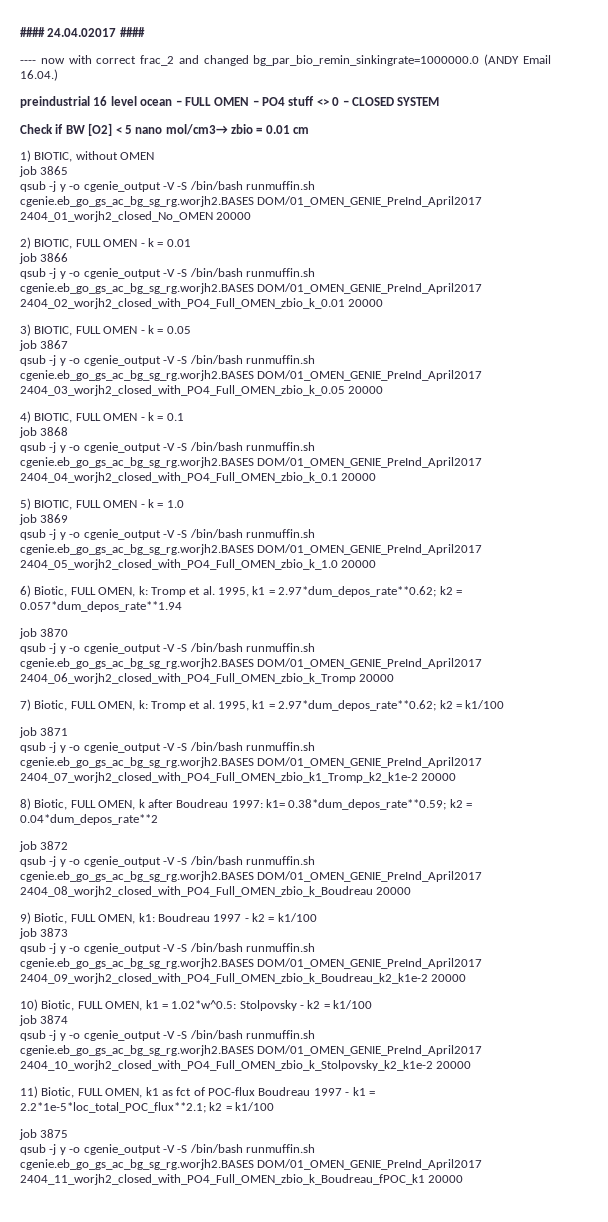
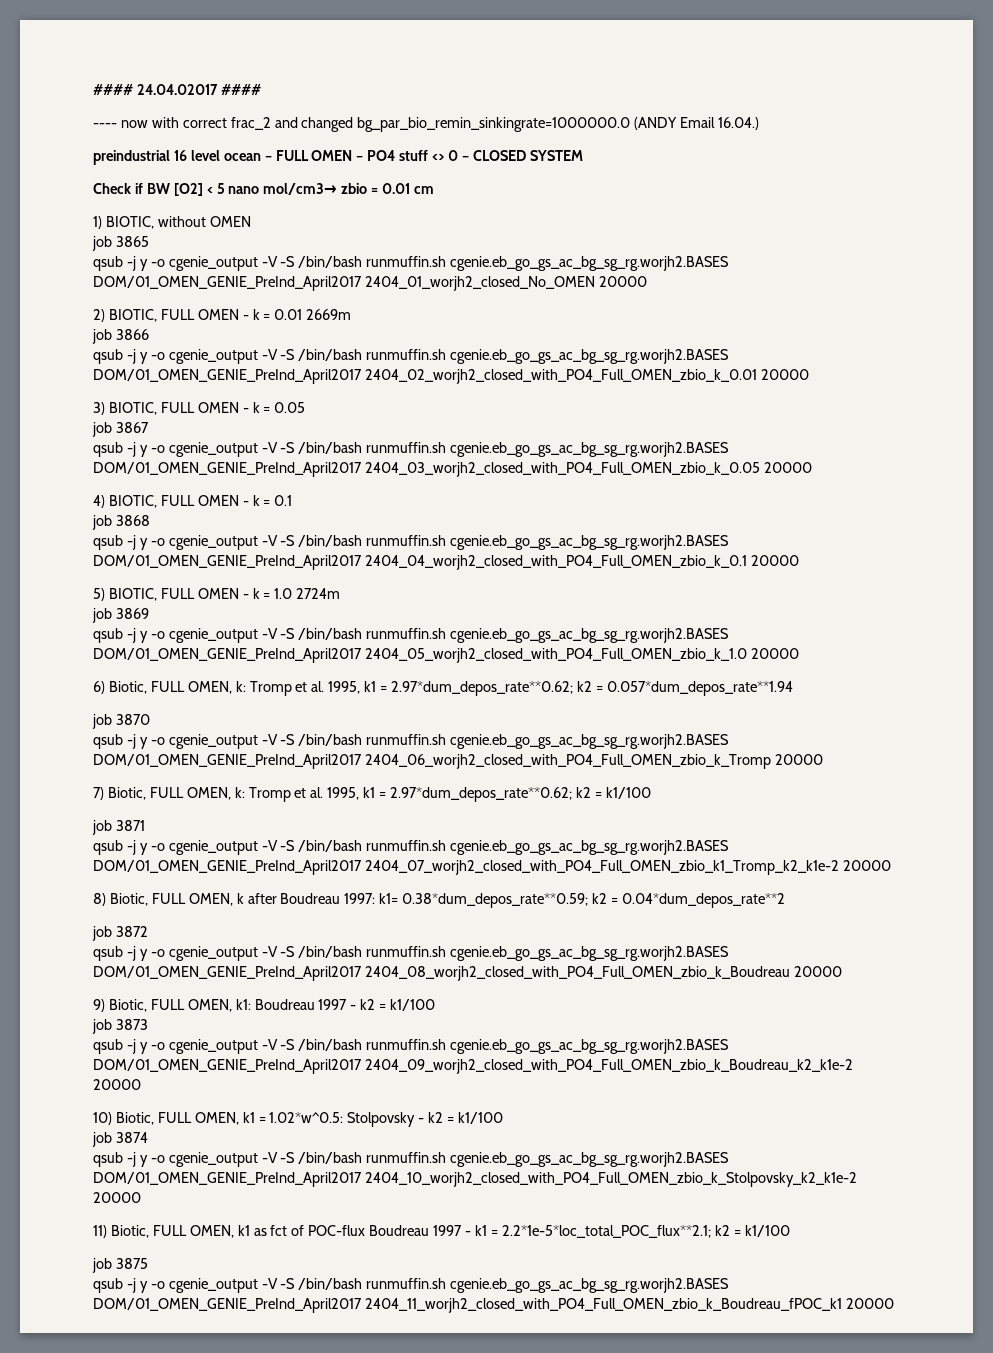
(191, 243) none -> [306,309,352,320] 2669m
(184, 504) none -> [296,588,341,599] 2724m

